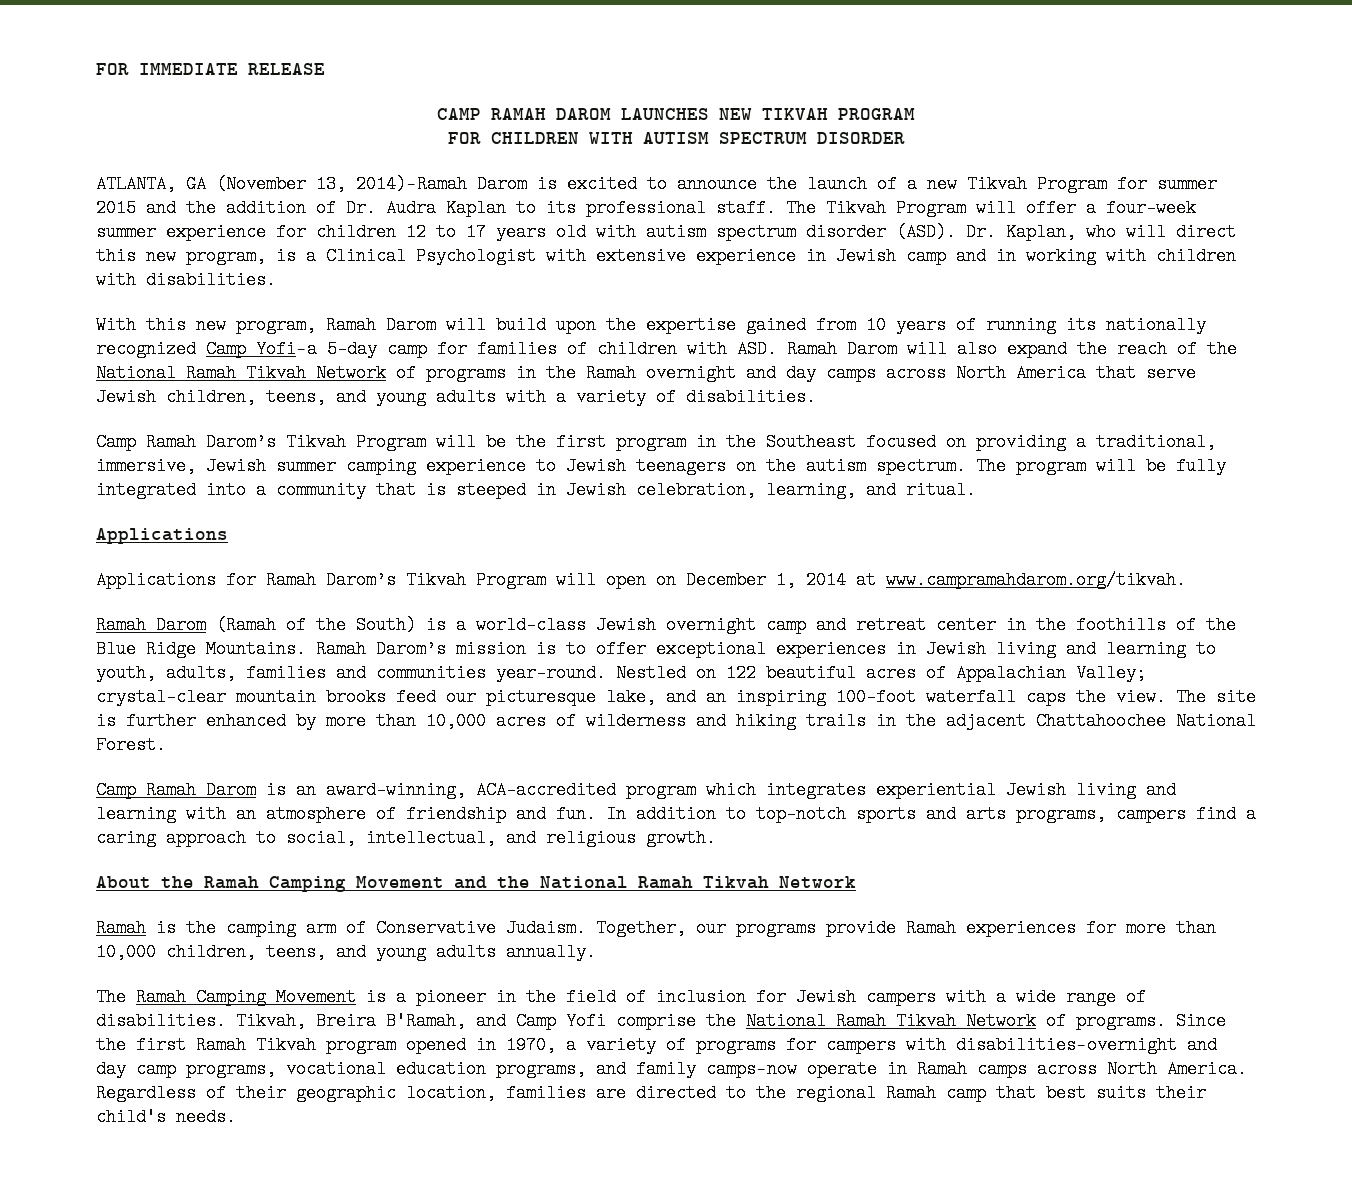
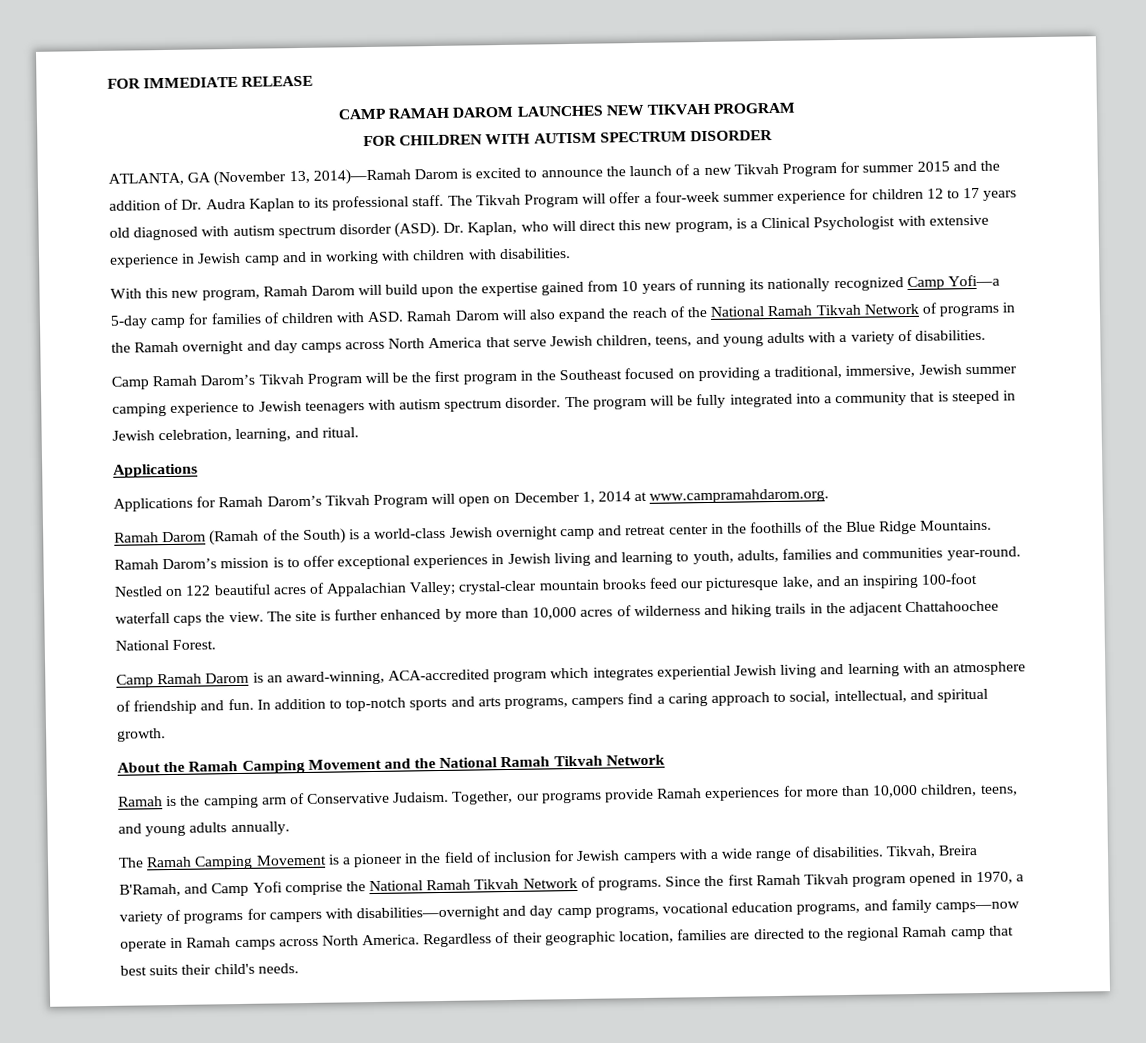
(586, 232) none -> [133,226,199,241] diagnosed
[736,457,966,475] on the autism spectrum. -> [367,397,562,412] with autism spectrum disorder.
[886,571,1186,589] www.campramahdarom.org/tikvah. -> [649,488,830,504] www.campramahdarom.org.
[546,829,636,847] religious -> [936,688,988,703] spiritual

